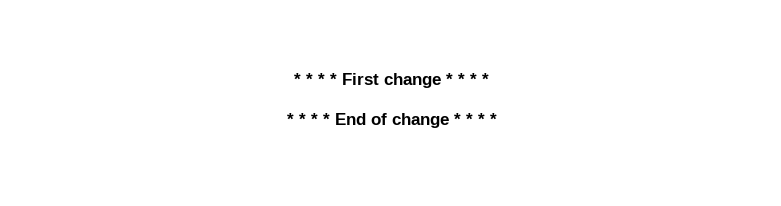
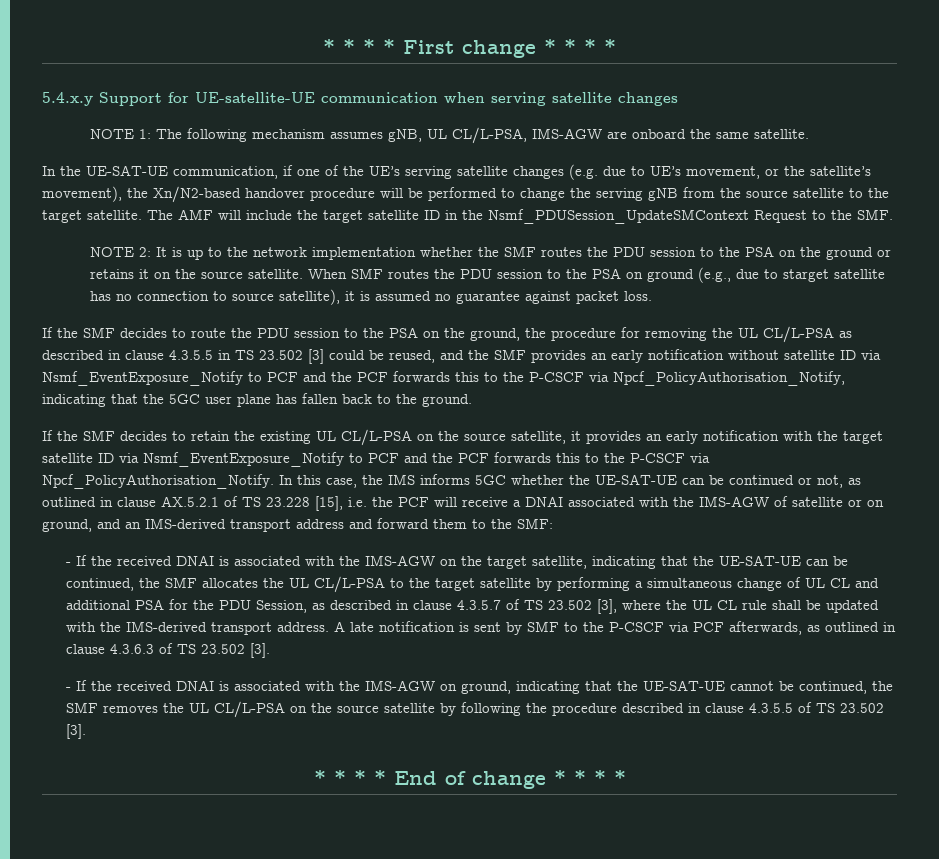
(489, 79) none -> [42,92,678,106] [90,127,810,144] [42,164,871,180] [42,186,889,203] [42,209,893,224] [90,246,892,260] [90,267,886,283] [90,289,653,305] [42,326,852,343] [42,349,881,364] [42,371,845,386] [42,393,472,407] [42,429,883,446] [42,452,710,467] [42,474,861,489] [42,496,884,511] [42,518,553,532] [66,555,849,569] [66,576,880,593] [66,599,880,614] [66,621,897,635] [66,643,271,658] [66,680,894,694] [66,701,885,718] [66,724,87,739] // 5.4.x.y Support for UE-satellite-UE communication when serving satellite changes // NOTE 1: The following mechanism assumes gNB, UL CL/L-PSA, IMS-AGW are onboard the same satellite. // In the UE-SAT-UE communication, if one of the UE’s serving satellite changes (e.g. due to UE’s movement, or the satellite’s movement), the Xn/N2-based handover procedure will be performed to change the serving gNB from the source satellite to the target satellite. The AMF will include the target satellite ID in the Nsmf_PDUSession_UpdateSMContext Request to the SMF. // NOTE 2: It is up to the network implementation whether the SMF routes the PDU session to the PSA on the ground or retains it on the source satellite. When SMF routes the PDU session to the PSA on ground (e.g., due to starget satellite has no connection to source satellite), it is assumed no guarantee against packet loss. // If the SMF decides to route the PDU session to the PSA on the ground, the procedure for removing the UL CL/L-PSA as described in clause 4.3.5.5 in TS 23.502 [3] could be reused, and the SMF provides an early notification without satellite ID via Nsmf_EventExposure_Notify to PCF and the PCF forwards this to the P-CSCF via Npcf_PolicyAuthorisation_Notify, indicating that the 5GC user plane has fallen back to the ground. // If the SMF decides to retain the existing UL CL/L-PSA on the source satellite, it provides an early notification with the target satellite ID via Nsmf_EventExposure_Notify to PCF and the PCF forwards this to the P-CSCF via Npcf_PolicyAuthorisation_Notify. In this case, the IMS informs 5GC whether the UE-SAT-UE can be continued or not, as outlined in clause AX.5.2.1 of TS 23.228 [15], i.e. the PCF will receive a DNAI associated with the IMS-AGW of satellite or on ground, and an IMS-derived transport address and forward them to the SMF: // - If the received DNAI is associated with the IMS-AGW on the target satellite, indicating that the UE-SAT-UE can be continued, the SMF allocates the UL CL/L-PSA to the target satellite by performing a simultaneous change of UL CL and additional PSA for the PDU Session, as described in clause 4.3.5.7 of TS 23.502 [3], where the UL CL rule shall be updated with the IMS-derived transport address. A late notification is sent by SMF to the P-CSCF via PCF afterwards, as outlined in clause 4.3.6.3 of TS 23.502 [3]. // - If the received DNAI is associated with the IMS-AGW on ground, indicating that the UE-SAT-UE cannot be continued, the SMF removes the UL CL/L-PSA on the source satellite by following the procedure described in clause 4.3.5.5 of TS 23.502 [3].

